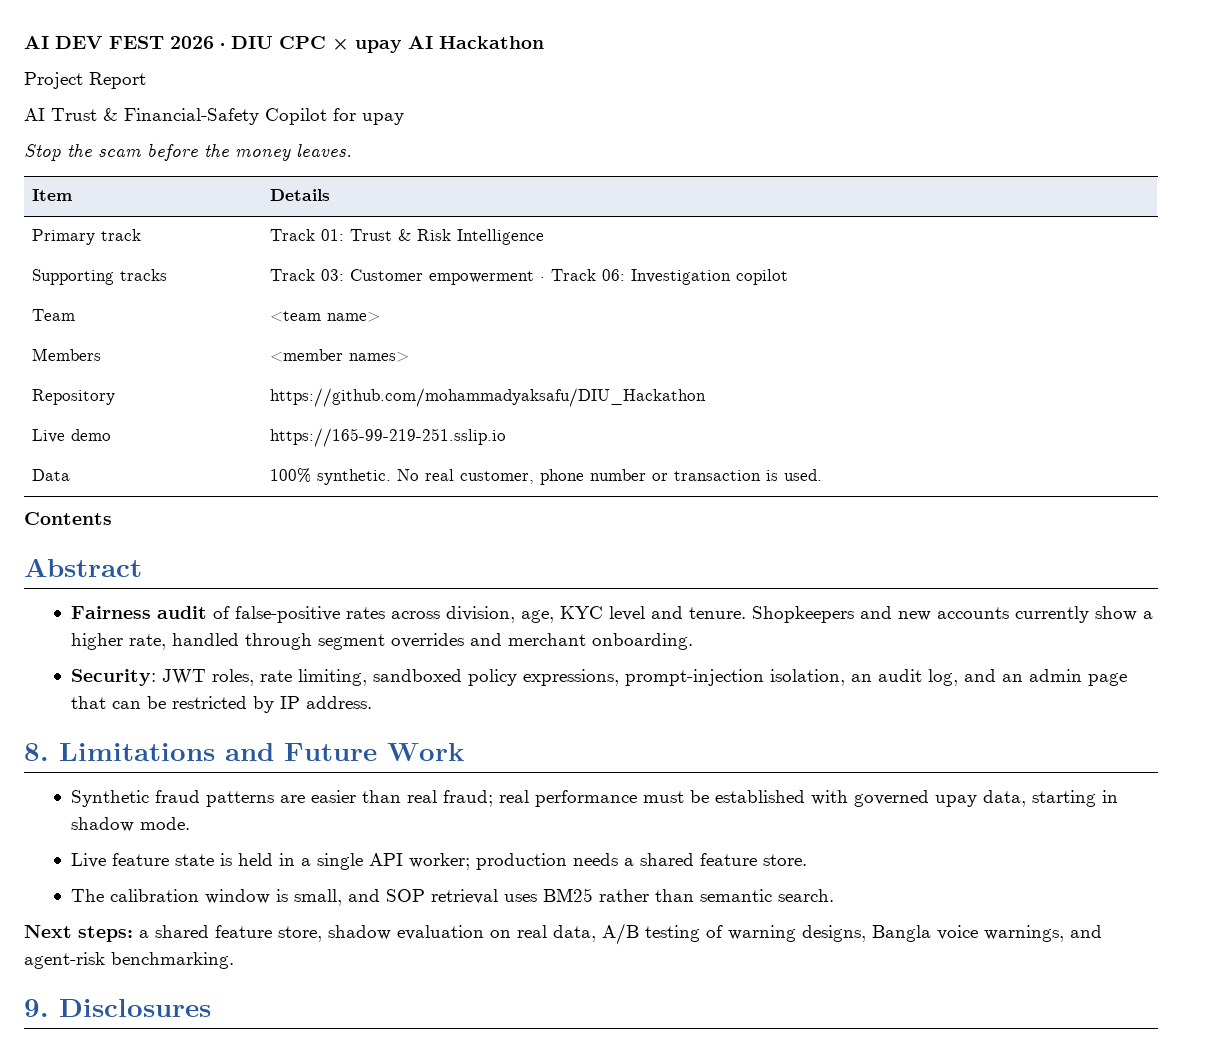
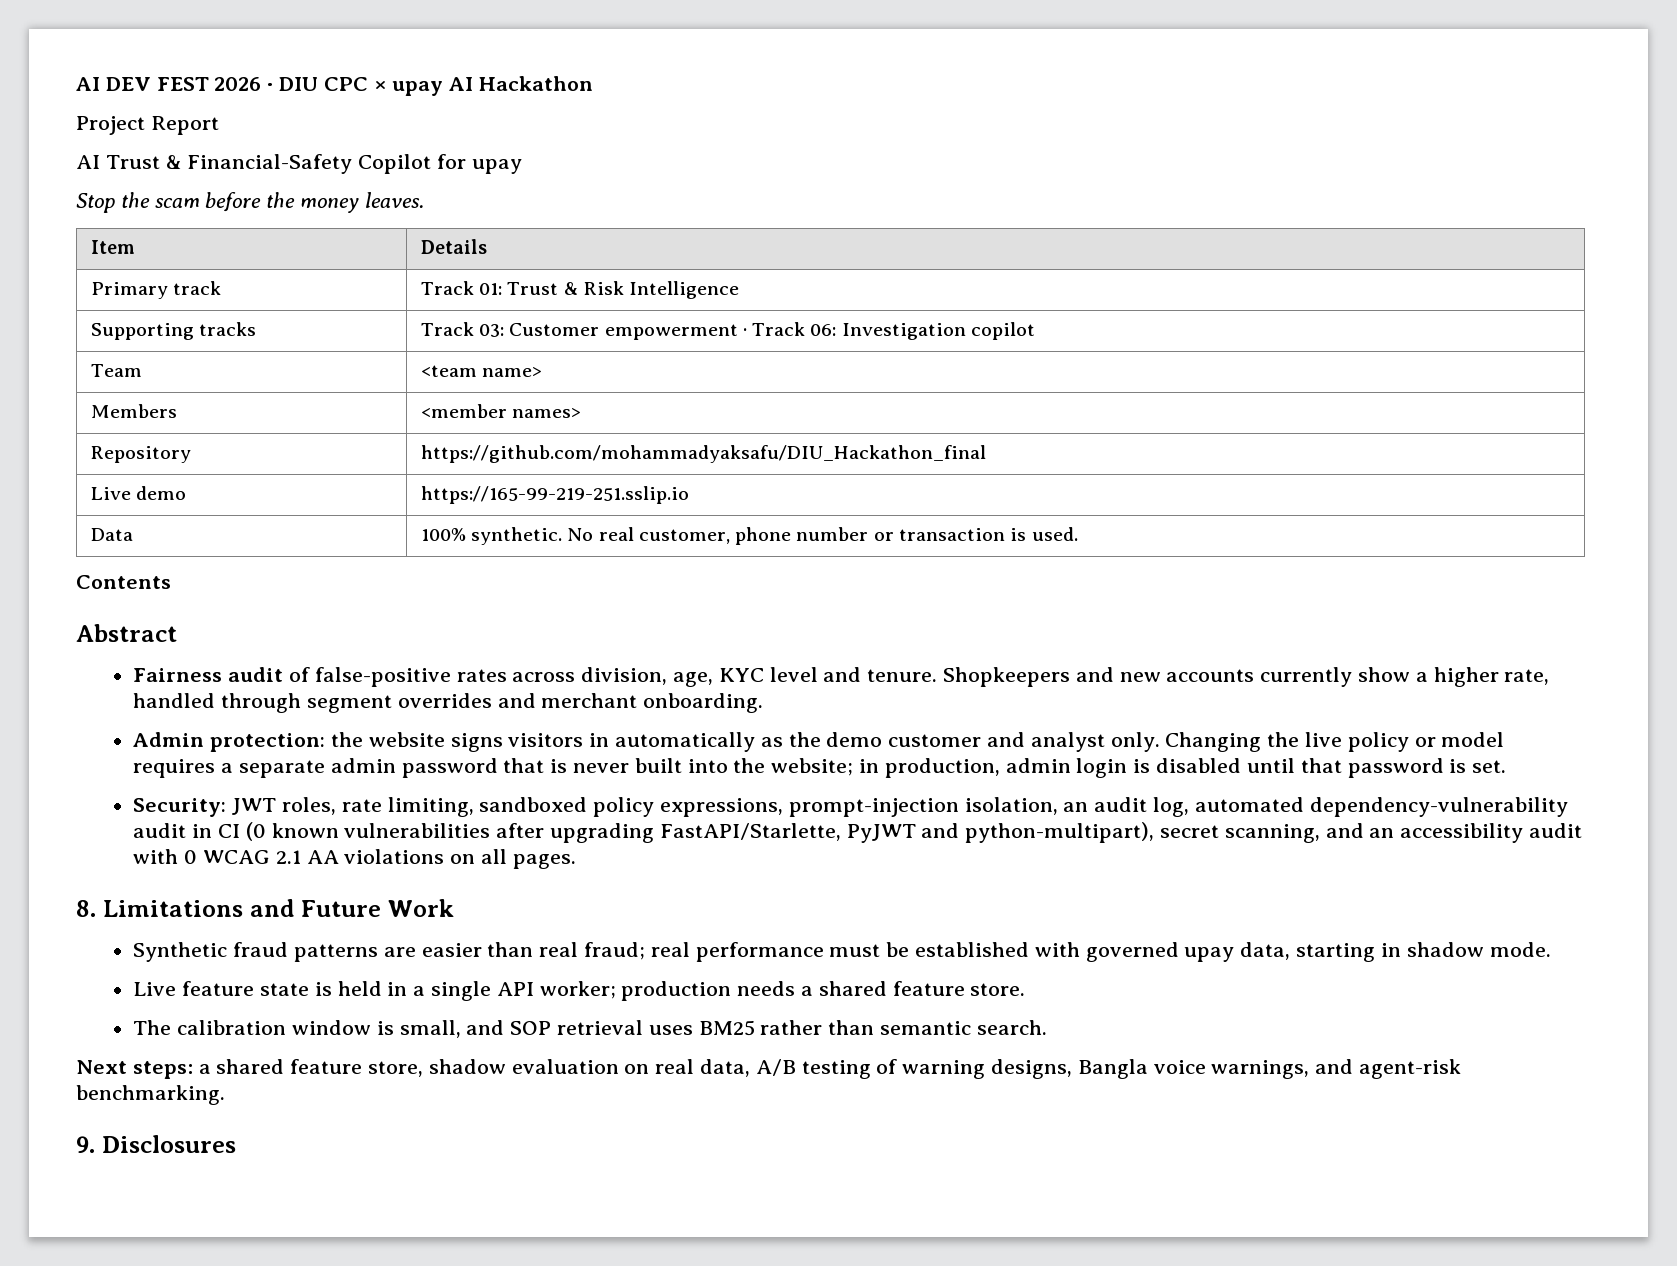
[269,388,706,407] https://github.com/mohammadyaksafu/DIU_Hackathon -> [420,445,986,463] https://github.com/mohammadyaksafu/DIU_Hackathon_final
(694, 641) none -> [133,732,1505,752] [133,758,1507,778] // Admin protection: the website signs visitors in automatically as the demo customer and analyst only. Changing the live policy or model requires a separate admin password that is never built into the website; in production, admin login is disabled until that password is set.
[964,669,1128,686] [71,696,373,713] and an admin page that can be restricted by IP address. -> [1194,797,1568,817] [133,822,1583,843] [133,849,576,869] automated dependency-vulnerability audit in CI (0 known vulnerabilities after upgrading FastAPI/Starlette, PyJWT and python-multipart), secret scanning, and an accessibility audit with 0 WCAG 2.1 AA violations on all pages.

